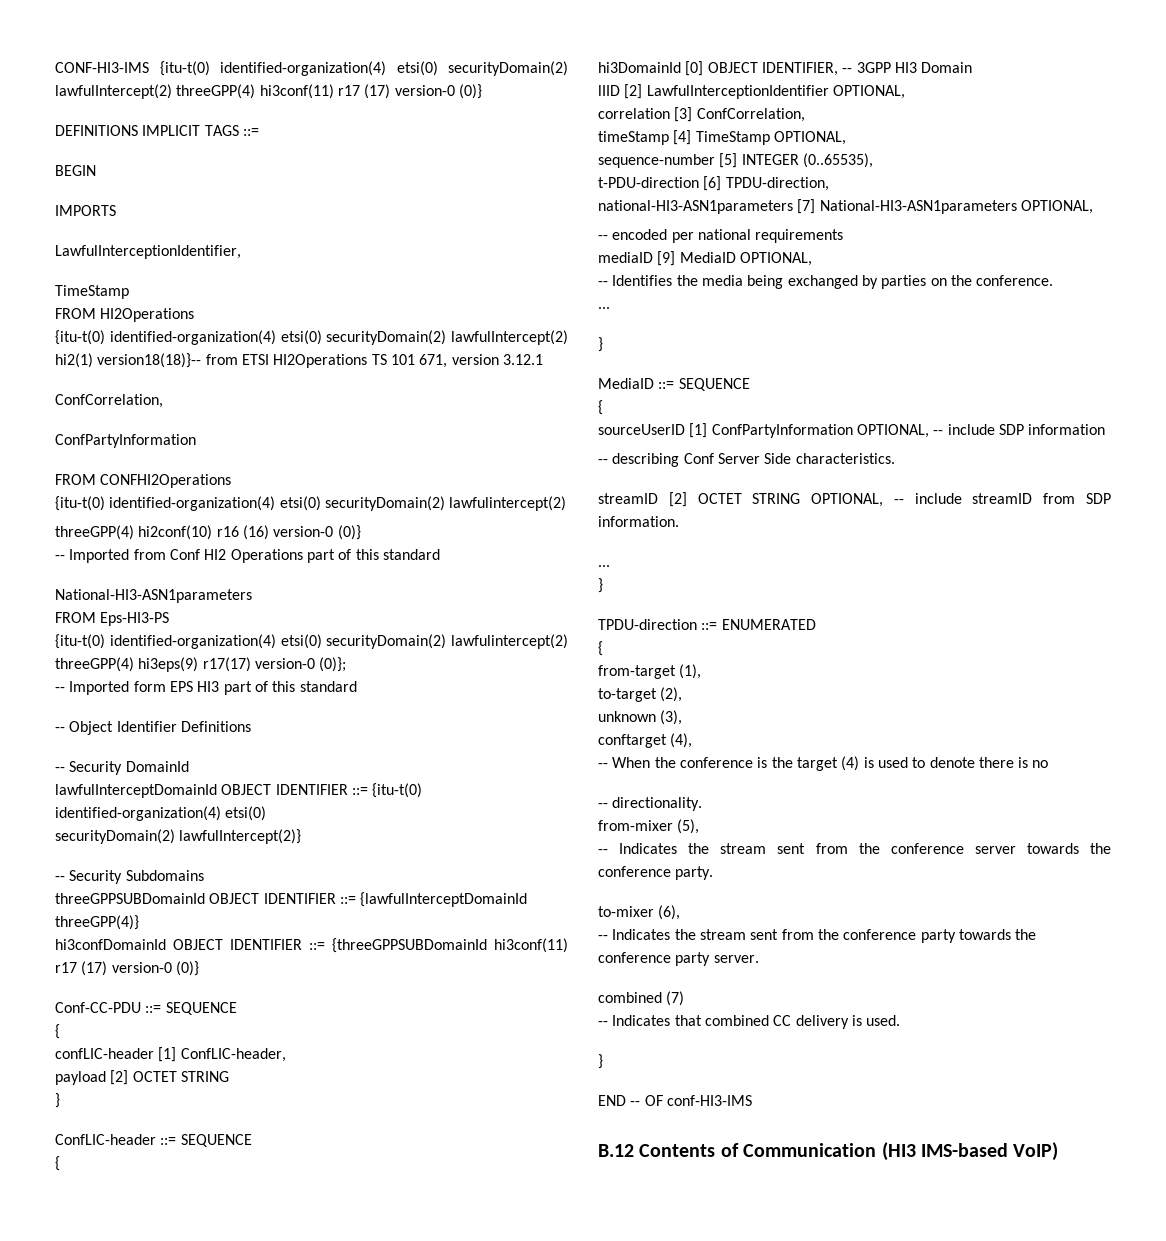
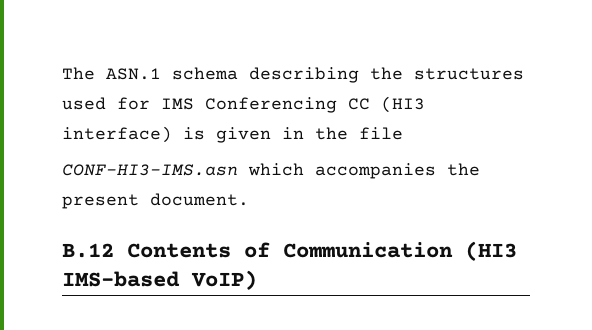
[55,61,568,76] [55,84,482,99] [55,125,259,136] [55,165,96,176] [55,205,116,216] [55,245,241,259] [55,285,129,299] [55,308,195,322] [55,330,568,345] [55,353,543,368] [55,394,163,408] [55,434,196,448] [55,474,232,488] [55,496,567,511] [55,525,361,540] [55,549,440,563] [55,589,252,603] [55,612,170,626] [55,634,568,649] [55,657,347,672] [55,681,357,695] [55,721,251,735] [55,761,189,775] [55,783,423,798] [55,806,267,821] [55,829,302,844] [55,870,204,884] [55,892,528,907] [55,915,139,930] [55,938,568,953] [55,961,199,976] [55,1002,237,1015] [55,1024,60,1039] [55,1047,286,1062] [55,1070,229,1085] [55,1093,60,1108] [55,1134,252,1147] [55,1156,60,1171] [598,61,973,76] [598,84,905,99] [598,107,805,122] [598,130,846,145] [598,153,873,168] [598,176,829,191] [598,199,1093,214] [598,229,844,243] [598,251,812,266] [598,275,1054,289] [598,307,610,309] [598,337,603,352] [598,378,750,391] [598,400,603,415] [598,423,1106,438] [598,453,895,467] [598,492,1111,507] [598,516,679,527] [598,565,610,567] [598,578,603,593] [598,619,816,630] [598,641,603,656] [598,664,702,679] [598,687,683,702] [598,710,683,725] [598,733,693,748] [598,756,1049,771] [598,797,703,811] [598,819,700,834] [598,843,1111,854] [598,866,714,880] [598,905,681,920] [598,929,1037,943] [598,952,759,966] [598,991,685,1006] [598,1015,901,1029] [598,1054,603,1069] [598,1095,752,1106] CONF-HI3-IMS {itu-t(0) identified-organization(4) etsi(0) securityDomain(2) lawfulIntercept(2) threeGPP(4) hi3conf(11) r17 (17) version-0 (0)} // DEFINITIONS IMPLICIT TAGS ::= // BEGIN // IMPORTS // LawfulInterceptionIdentifier, // TimeStamp // FROM HI2Operations // {itu-t(0) identified-organization(4) etsi(0) securityDomain(2) lawfulIntercept(2) hi2(1) version18(18)}-- from ETSI HI2Operations TS 101 671, version 3.12.1 // ConfCorrelation, // ConfPartyInformation // FROM CONFHI2Operations // {itu-t(0) identified-organization(4) etsi(0) securityDomain(2) lawfulintercept(2) // threeGPP(4) hi2conf(10) r16 (16) version-0 (0)} // -- Imported from Conf HI2 Operations part of this standard // National-HI3-ASN1parameters // FROM Eps-HI3-PS // {itu-t(0) identified-organization(4) etsi(0) securityDomain(2) lawfulintercept(2) threeGPP(4) hi3eps(9) r17(17) version-0 (0)}; // -- Imported form EPS HI3 part of this standard // -- Object Identifier Definitions // -- Security DomainId // lawfulInterceptDomainId OBJECT IDENTIFIER ::= {itu-t(0) identified-organization(4) etsi(0) // securityDomain(2) lawfulIntercept(2)} // -- Security Subdomains // threeGPPSUBDomainId OBJECT IDENTIFIER ::= {lawfulInterceptDomainId threeGPP(4)} // hi3confDomainId OBJECT IDENTIFIER ::= {threeGPPSUBDomainId hi3conf(11) r17 (17) version-0 (0)} // Conf-CC-PDU ::= SEQUENCE // { // confLIC-header [1] ConfLIC-header, // payload [2] OCTET STRING // } // ConfLIC-header ::= SEQUENCE // { // hi3DomainId [0] OBJECT IDENTIFIER, -- 3GPP HI3 Domain // lIID [2] LawfulInterceptionIdentifier OPTIONAL, // correlation [3] ConfCorrelation, // timeStamp [4] TimeStamp OPTIONAL, // sequence-number [5] INTEGER (0..65535), // t-PDU-direction [6] TPDU-direction, // national-HI3-ASN1parameters [7] National-HI3-ASN1parameters OPTIONAL, // -- encoded per national requirements // mediaID [9] MediaID OPTIONAL, // -- Identifies the media being exchanged by parties on the conference. // ... // } // MediaID ::= SEQUENCE // { // sourceUserID [1] ConfPartyInformation OPTIONAL, -- include SDP information // -- describing Conf Server Side characteristics. // streamID [2] OCTET STRING OPTIONAL, -- include streamID from SDP information. // ... // } // TPDU-direction ::= ENUMERATED // { // from-target (1), // to-target (2), // unknown (3), // conftarget (4), // -- When the conference is the target (4) is used to denote there is no // -- directionality. // from-mixer (5), // -- Indicates the stream sent from the conference server towards the conference party. // to-mixer (6), // -- Indicates the stream sent from the conference party towards the conference party server. // combined (7) // -- Indicates that combined CC delivery is used. // } // END -- OF conf-HI3-IMS -> [62,67,524,83] [62,96,425,113] [62,126,403,143] [62,163,480,179] [62,193,249,209] The ASN.1 schema describing the structures used for IMS Conferencing CC (HI3 interface) is given in the file // CONF-HI3-IMS.asn which accompanies the present document.

